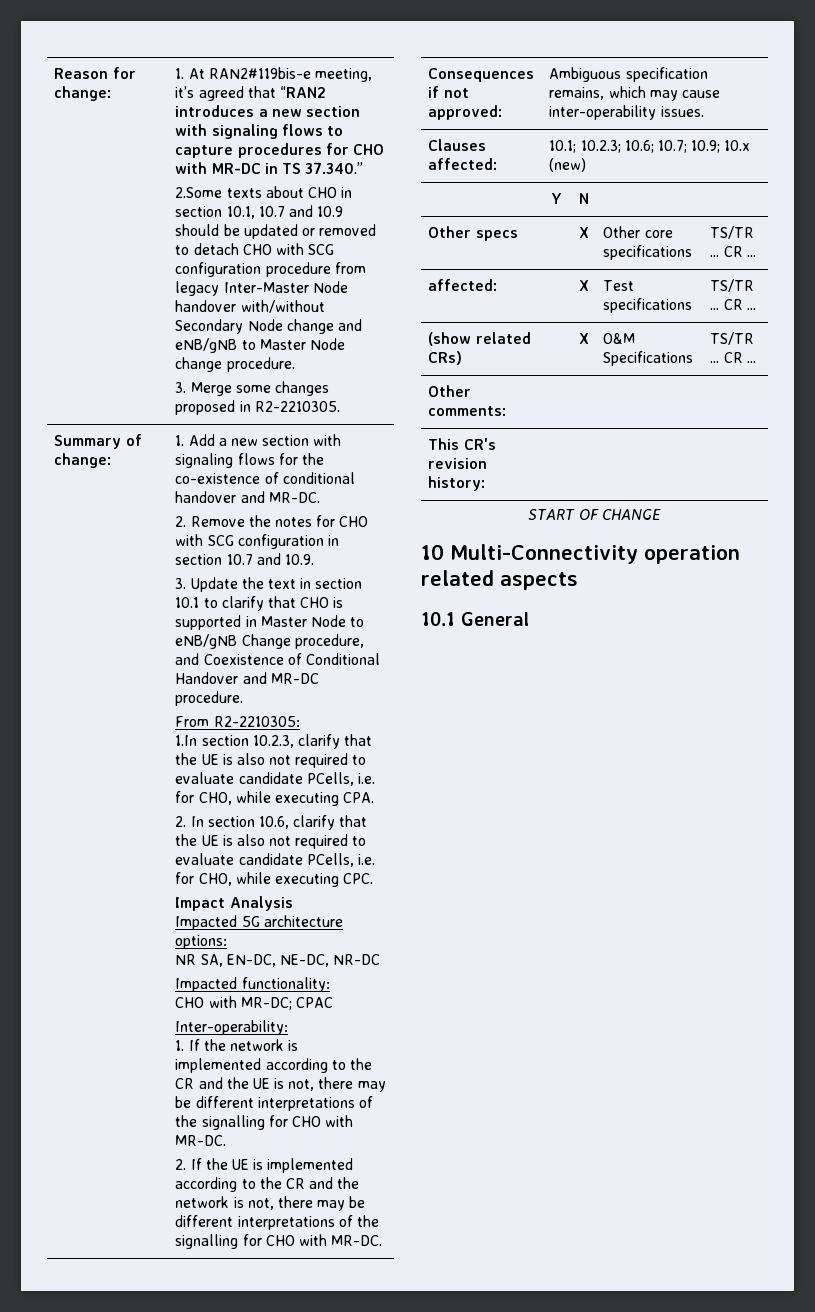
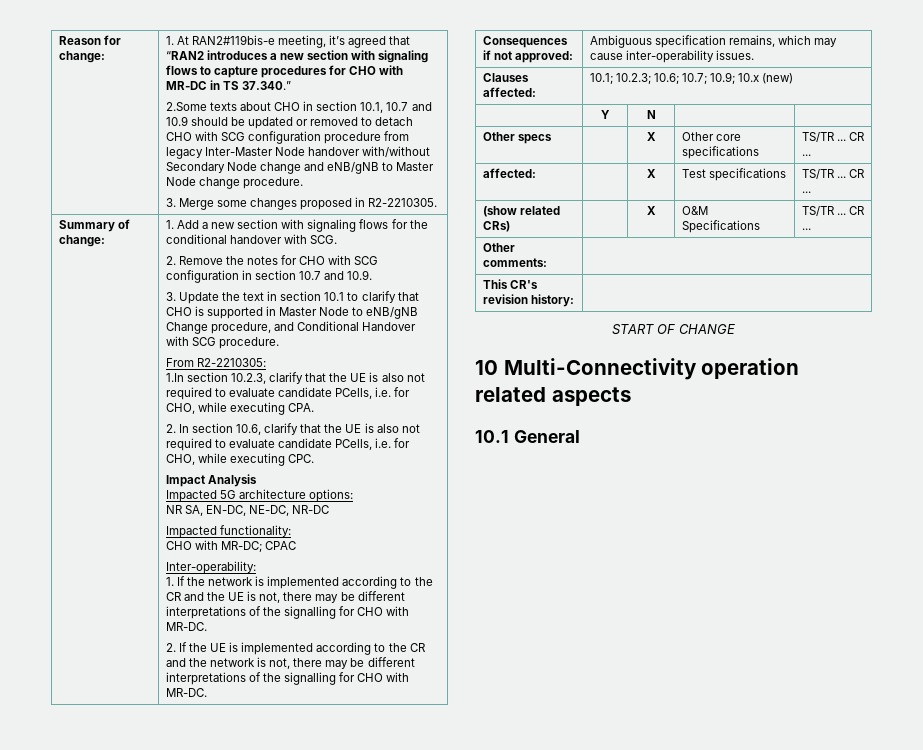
[175,472,355,484] [175,491,320,503] co-existence of conditional handover and MR-DC. -> [165,234,337,244] conditional handover with SCG.
[203,653,380,665] [175,672,319,684] Coexistence of Conditional Handover and MR-DC -> [296,321,417,331] [165,336,216,346] Conditional Handover with SCG

